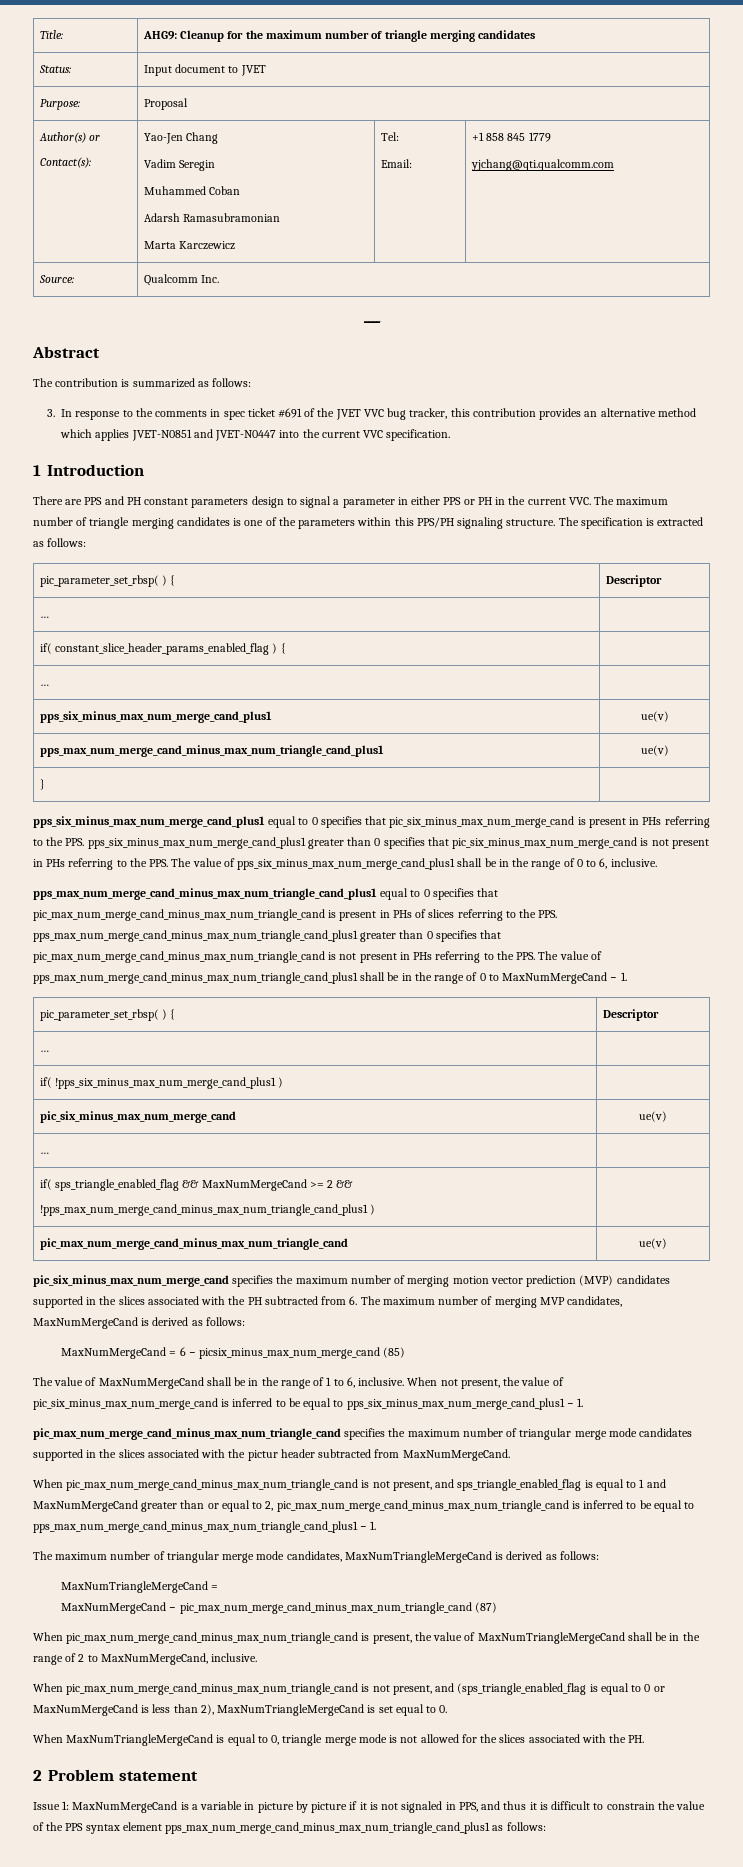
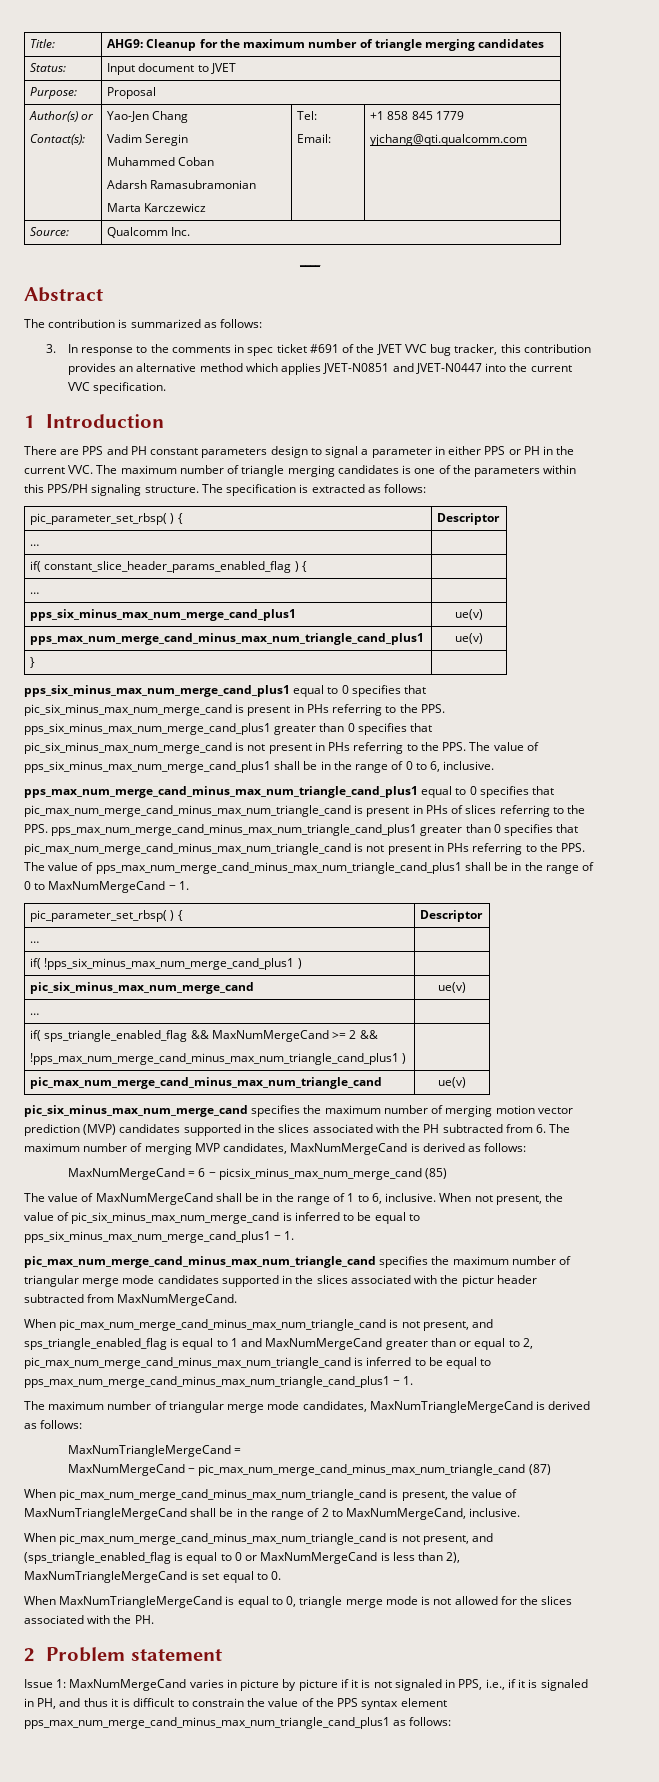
[180,1801,243,1810] is a variable -> [189,1679,224,1688] varies
(478, 1807) none -> [485,1679,588,1691] [24,1698,57,1709] i.e., if it is signaled in PH,

